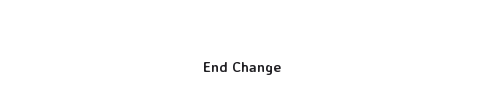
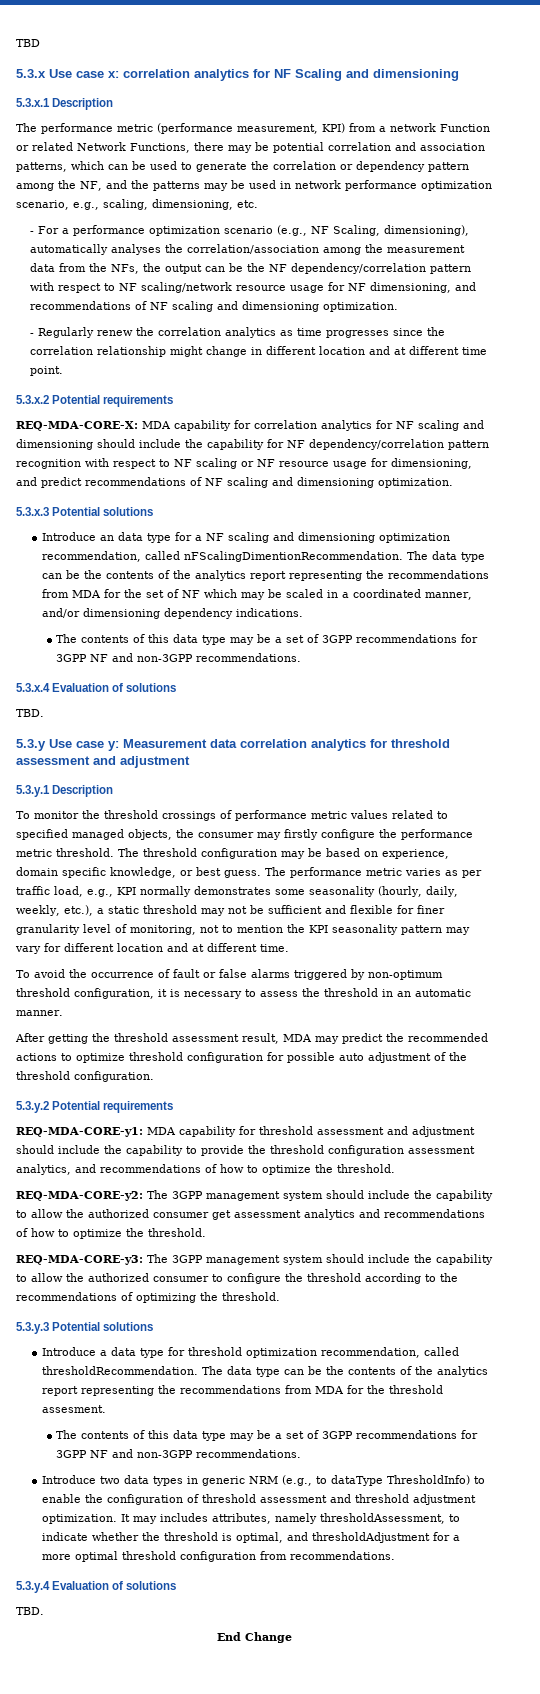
(203, 67) none -> [16,39,40,47] [16,69,459,81] [16,98,114,110] [16,123,490,134] [16,142,485,153] [16,161,469,172] [16,180,492,191] [16,199,258,210] [30,225,470,236] [30,244,466,255] [30,263,472,274] [30,282,477,293] [30,301,399,312] [30,327,446,338] [30,346,488,357] [30,366,64,376] [16,395,174,407] [16,420,484,431] [16,439,489,450] [16,458,472,469] [16,477,453,488] [16,507,154,516] [42,532,451,543] [42,551,486,562] [42,570,490,581] [42,589,473,600] [42,608,304,619] [56,634,479,645] [56,653,302,662] [16,683,177,692] [16,709,44,717] [16,739,450,751] [16,756,190,768] [16,785,114,797] [16,810,448,821] [16,829,473,840] [16,848,449,859] [16,867,482,878] [16,886,458,897] [16,905,445,916] [16,924,470,935] [15,943,289,954] [16,969,443,980] [16,988,471,999] [16,1010,63,1016] [15,1033,488,1044] [16,1052,467,1063] [16,1071,154,1082] [16,1101,174,1113] [16,1126,475,1137] [16,1145,475,1156] [16,1164,395,1175] [16,1190,493,1201] [16,1209,485,1220] [16,1228,206,1239] [16,1254,493,1265] [16,1273,458,1284] [16,1292,280,1303] [16,1322,154,1334] [42,1347,460,1358] [42,1366,489,1377] [42,1385,444,1396] [42,1405,107,1413] [56,1430,479,1441] [56,1449,302,1458] [42,1475,486,1486] [42,1494,477,1505] [42,1513,461,1524] [42,1532,461,1543] [42,1551,396,1562] [16,1581,177,1593] [16,1607,44,1615] TBD // 5.3.x Use case x: correlation analytics for NF Scaling and dimensioning // 5.3.x.1 Description // The performance metric (performance measurement, KPI) from a network Function or related Network Functions, there may be potential correlation and association patterns, which can be used to generate the correlation or dependency pattern among the NF, and the patterns may be used in network performance optimization scenario, e.g., scaling, dimensioning, etc. // - For a performance optimization scenario (e.g., NF Scaling, dimensioning), automatically analyses the correlation/association among the measurement data from the NFs, the output can be the NF dependency/correlation pattern with respect to NF scaling/network resource usage for NF dimensioning, and recommendations of NF scaling and dimensioning optimization. // - Regularly renew the correlation analytics as time progresses since the correlation relationship might change in different location and at different time point. // 5.3.x.2 Potential requirements // REQ-MDA-CORE-X: MDA capability for correlation analytics for NF scaling and dimensioning should include the capability for NF dependency/correlation pattern recognition with respect to NF scaling or NF resource usage for dimensioning, and predict recommendations of NF scaling and dimensioning optimization. // 5.3.x.3 Potential solutions // Introduce an data type for a NF scaling and dimensioning optimization recommendation, called nFScalingDimentionRecommendation. The data type can be the contents of the analytics report representing the recommendations from MDA for the set of NF which may be scaled in a coordinated manner, and/or dimensioning dependency indications. // The contents of this data type may be a set of 3GPP recommendations for 3GPP NF and non-3GPP recommendations. // 5.3.x.4 Evaluation of solutions // TBD. // 5.3.y Use case y: Measurement data correlation analytics for threshold assessment and adjustment // 5.3.y.1 Description // To monitor the threshold crossings of performance metric values related to specified managed objects, the consumer may firstly configure the performance metric threshold. The threshold configuration may be based on experience, domain specific knowledge, or best guess. The performance metric varies as per traffic load, e.g., KPI normally demonstrates some seasonality (hourly, daily, weekly, etc.), a static threshold may not be sufficient and flexible for finer granularity level of monitoring, not to mention the KPI seasonality pattern may vary for different location and at different time. // To avoid the occurrence of fault or false alarms triggered by non-optimum threshold configuration, it is necessary to assess the threshold in an automatic manner. // After getting the threshold assessment result, MDA may predict the recommended actions to optimize threshold configuration for possible auto adjustment of the threshold configuration. // 5.3.y.2 Potential requirements // REQ-MDA-CORE-y1: MDA capability for threshold assessment and adjustment should include the capability to provide the threshold configuration assessment analytics, and recommendations of how to optimize the threshold. // REQ-MDA-CORE-y2: The 3GPP management system should include the capability to allow the authorized consumer get assessment analytics and recommendations of how to optimize the threshold. // REQ-MDA-CORE-y3: The 3GPP management system should include the capability to allow the authorized consumer to configure the threshold according to the recommendations of optimizing the threshold. // 5.3.y.3 Potential solutions // Introduce a data type for threshold optimization recommendation, called thresholdRecommendation. The data type can be the contents of the analytics report representing the recommendations from MDA for the threshold assesment. // The contents of this data type may be a set of 3GPP recommendations for 3GPP NF and non-3GPP recommendations. // Introduce two data types in generic NRM (e.g., to dataType ThresholdInfo) to enable the configuration of threshold assessment and threshold adjustment optimization. It may includes attributes, namely thresholdAssessment, to indicate whether the threshold is optimal, and thresholdAdjustment for a more optimal threshold configuration from recommendations. // 5.3.y.4 Evaluation of solutions // TBD. //

